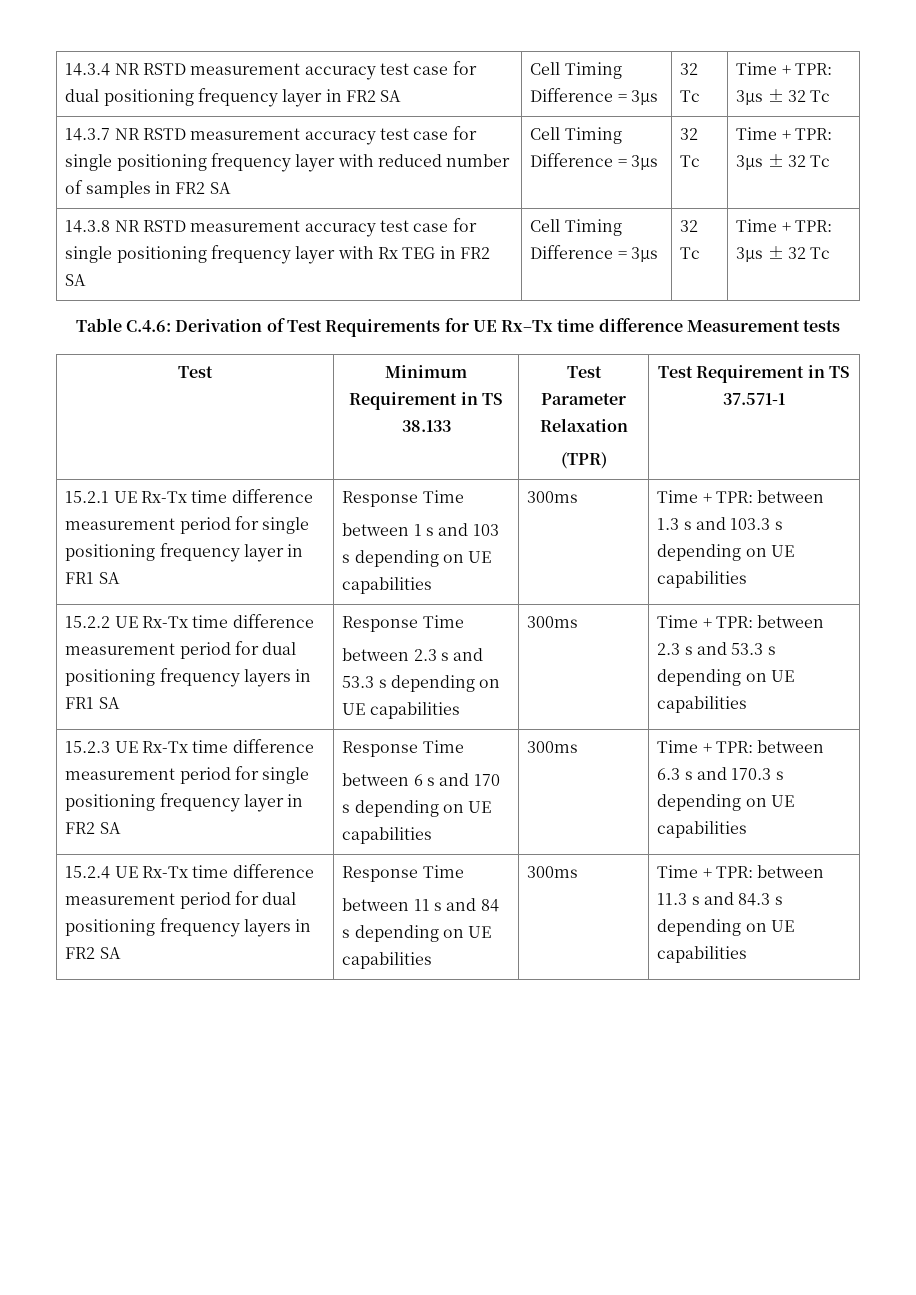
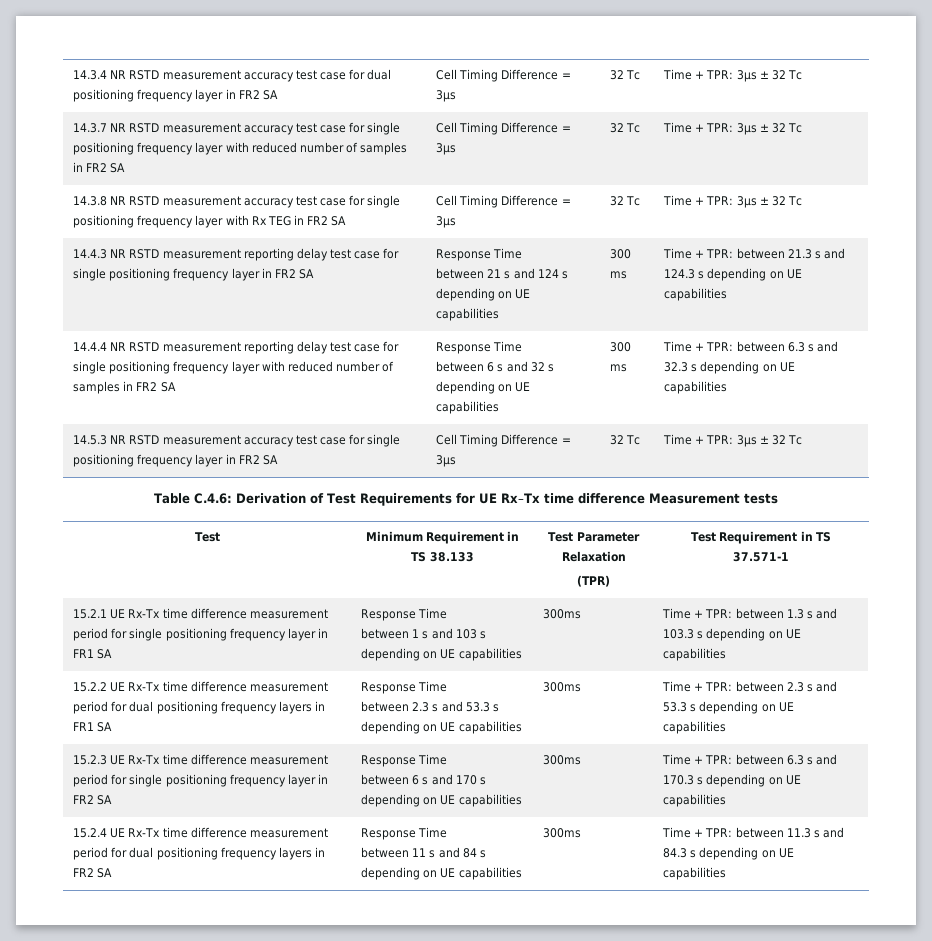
(831, 253) none -> [73,248,400,261] [73,268,314,281] [436,248,523,261] [436,268,568,279] [436,288,531,301] [436,308,500,321] [610,249,632,259] [610,271,628,279] [663,248,845,259] [664,268,802,281] [664,288,728,301] [73,341,400,354] [73,361,394,374] [73,381,176,394] [436,341,523,354] [436,361,554,372] [436,381,531,394] [436,401,500,414] [610,342,632,352] [610,364,628,372] [663,341,838,352] [664,361,795,374] [664,381,728,394] [73,434,401,447] [73,454,278,467] [436,434,571,447] [436,455,457,467] [610,435,641,445] [663,434,802,447] // 14.4.3 NR RSTD measurement reporting delay test case for single positioning frequency layer in FR2 SA | Response Time // between 21 s and 124 s depending on UE capabilities | 300 ms | Time + TPR: between 21.3 s and 124.3 s depending on UE capabilities // 14.4.4 NR RSTD measurement reporting delay test case for single positioning frequency layer with reduced number of samples in FR2 SA | Response Time // between 6 s and 32 s depending on UE capabilities | 300 ms | Time + TPR: between 6.3 s and 32.3 s depending on UE capabilities // 14.5.3 NR RSTD measurement accuracy test case for single positioning frequency layer in FR2 SA | Cell Timing Difference = 3µs | 32 Tc | Time + TPR: 3µs ± 32 Tc

